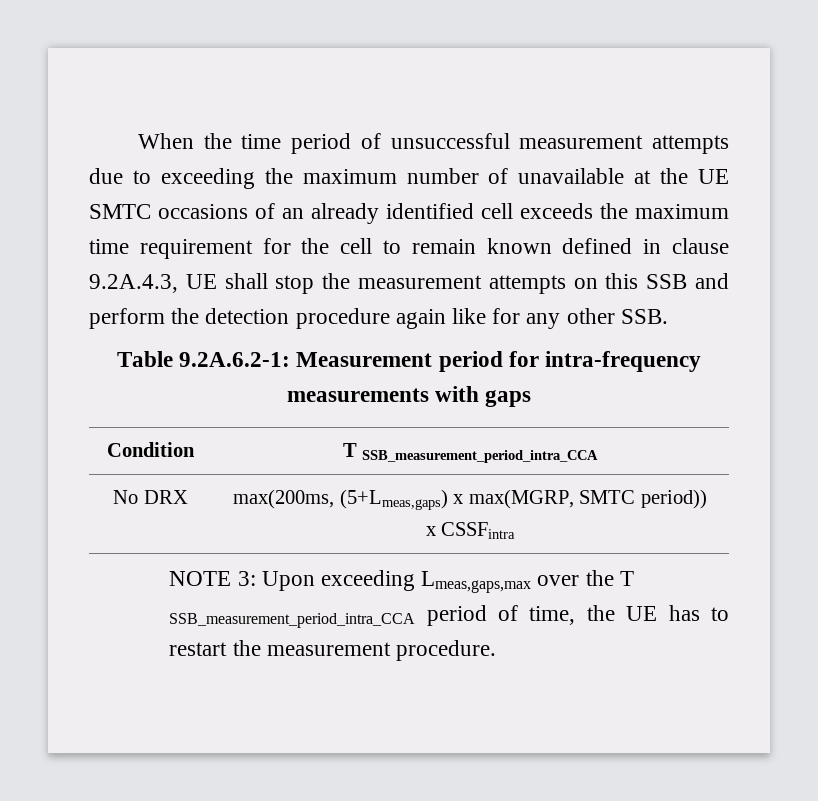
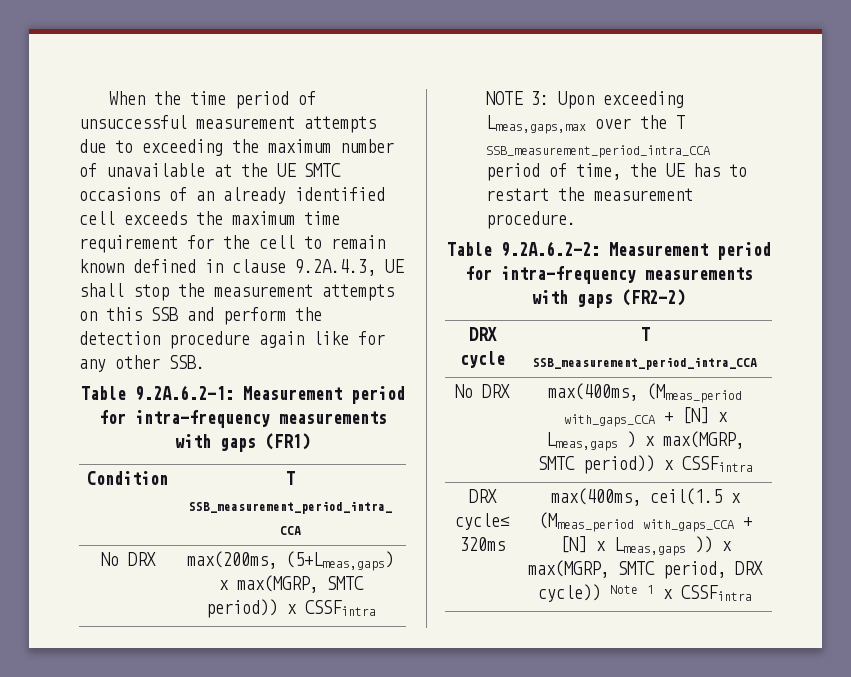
(532, 398) none -> [265,433,310,450] (FR1)
(496, 650) none -> [446,241,771,260] [464,266,753,284] [532,289,685,308] [468,327,497,341] [459,351,505,368] [640,327,650,341] [533,357,757,370] [455,384,510,398] [548,383,742,403] [563,407,728,427] [546,431,744,451] [537,455,753,474] [468,489,497,503] [455,513,510,530] [459,537,505,551] [550,488,741,506] [538,512,752,532] [559,536,732,556] [528,560,763,579] [538,584,752,602] // Table 9.2A.6.2-2: Measurement period for intra-frequency measurements with gaps (FR2-2) // DRX cycle | T SSB_measurement_period_intra_CCA // No DRX | max(400ms, (Mmeas_period with_gaps_CCA + [N] x Lmeas,gaps ) x max(MGRP, SMTC period)) x CSSFintra // DRX cycle≤ 320ms | max(400ms, ceil(1.5 x (Mmeas_period with_gaps_CCA + [N] x Lmeas,gaps )) x max(MGRP, SMTC period, DRX cycle)) Note 1 x CSSFintra

